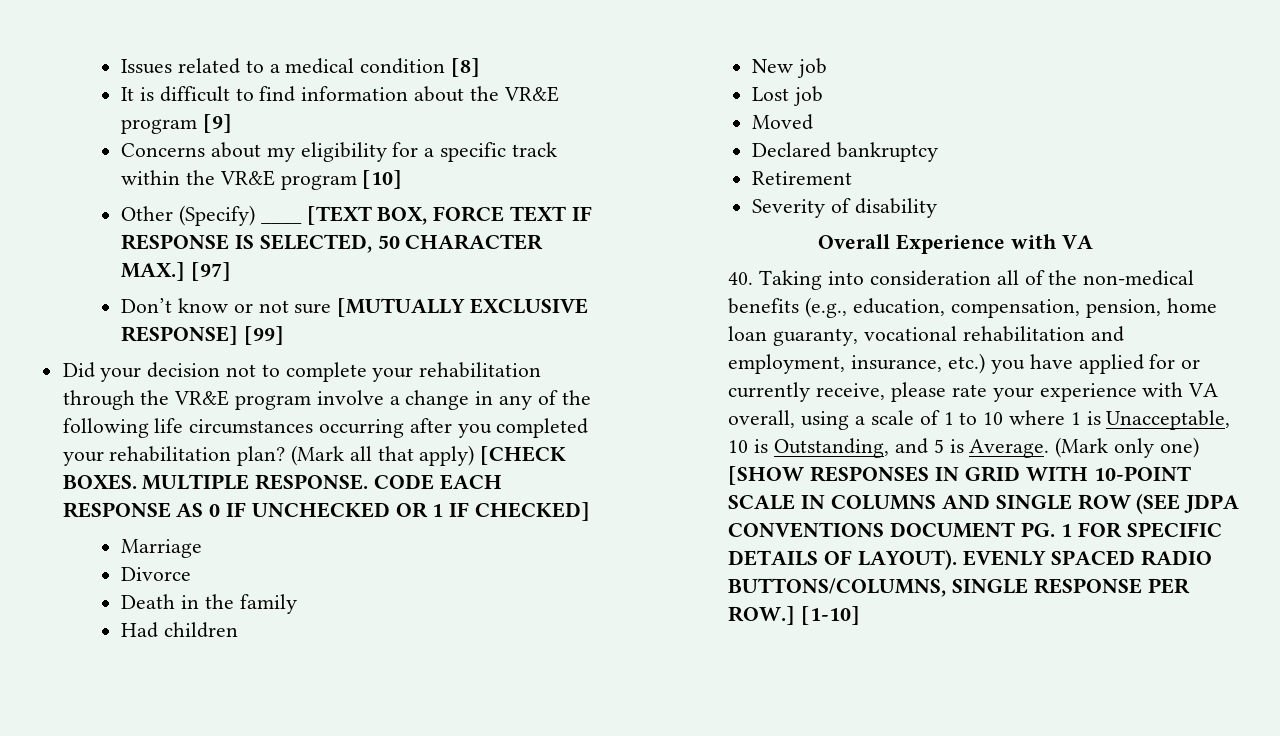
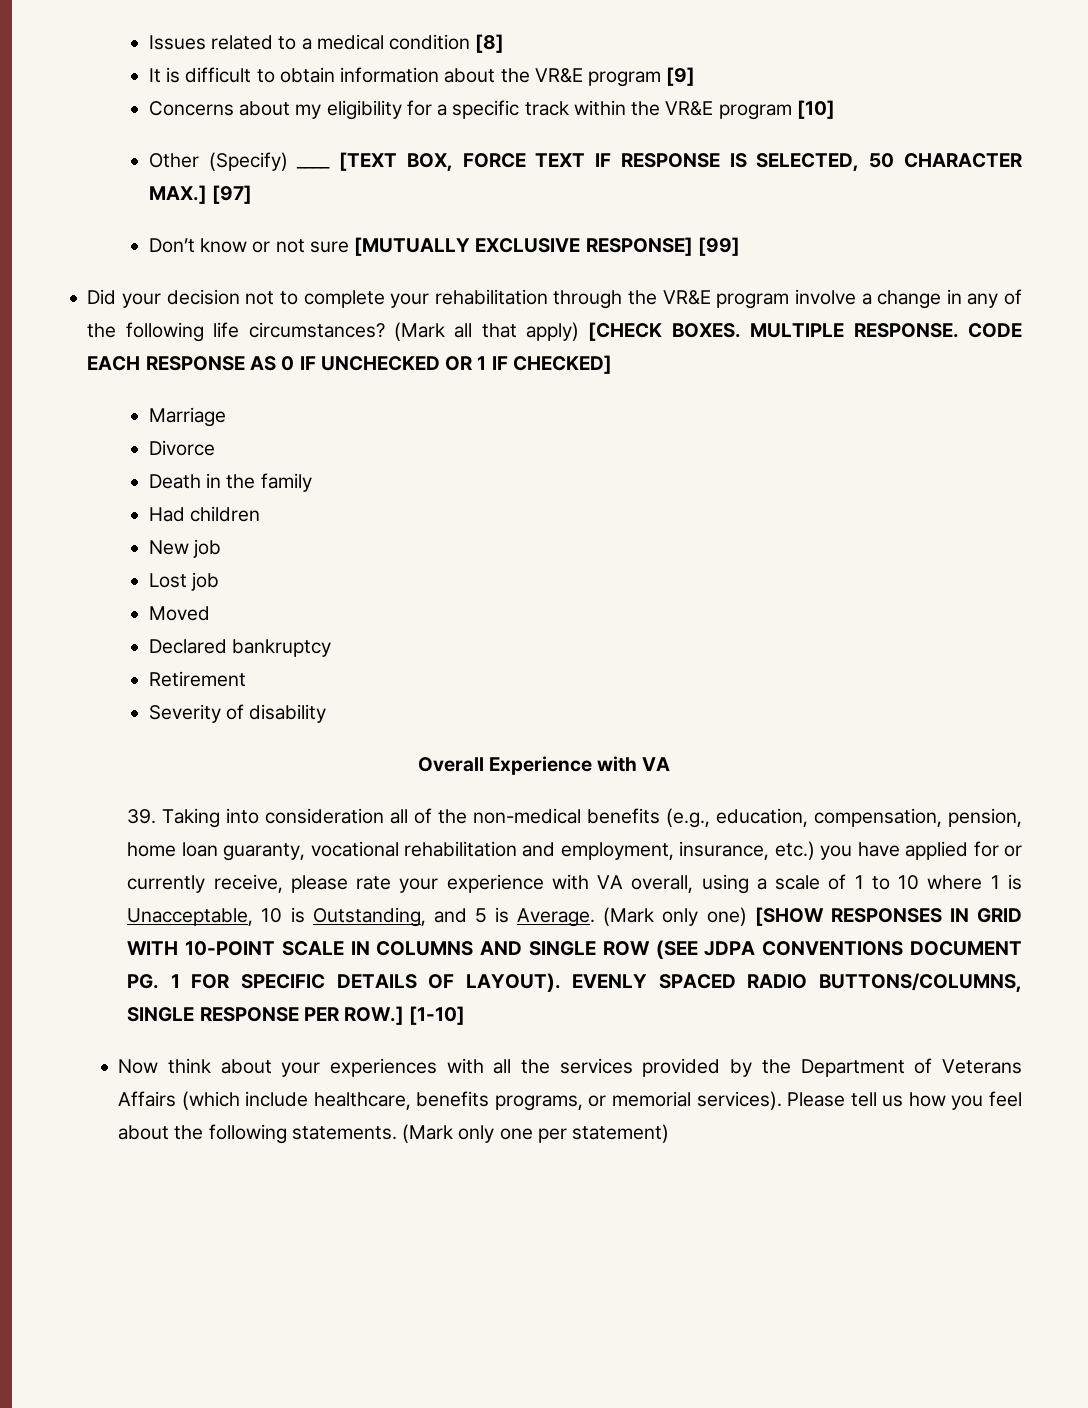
[259,86,296,102] find -> [279,67,335,83] obtain
[189,418,589,438] [62,446,286,466] circumstances occurring after you completed your rehabilitation plan? -> [248,322,385,338] circumstances?
[728,272,754,285] 40. -> [127,809,157,824] 39.
(861, 615) none -> [118,1058,1023,1077] [118,1091,1023,1111] [118,1124,670,1144] // Now think about your experiences with all the services provided by the Department of Veterans Affairs (which include healthcare, benefits programs, or memorial services). Please tell us how you feel about the following statements. (Mark only one per statement)

